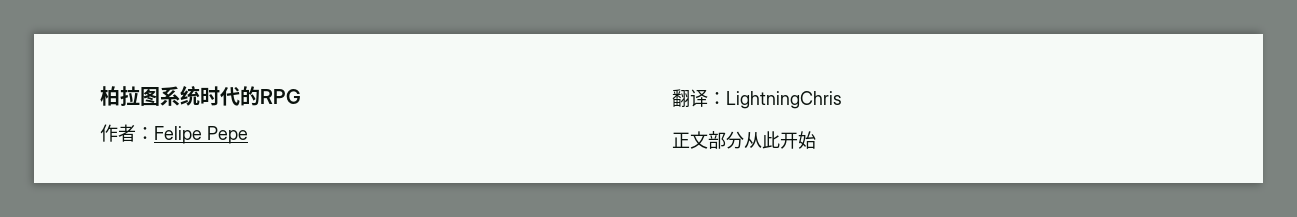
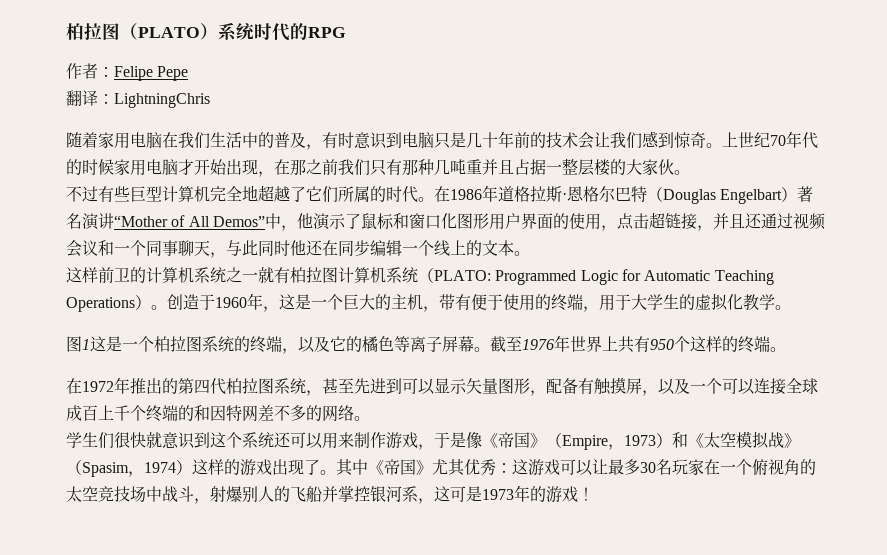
[100,86,160,106] 柏拉图 -> [66,23,218,40] 柏拉图（PLATO）
[672,131,816,149] 正文部分从此开始 -> [66,131,818,150] [66,158,690,177] [66,185,814,204] [66,212,826,231] [66,240,530,258] [66,267,774,285] [66,293,791,312] [66,335,786,354] [66,377,818,396] [66,405,370,422] [66,431,800,450] [66,459,816,477] [66,485,594,504] 随着家用电脑在我们生活中的普及，有时意识到电脑只是几十年前的技术会让我们感到惊奇。上世纪70年代的时候家用电脑才开始出现，在那之前我们只有那种几吨重并且占据一整层楼的大家伙。 // 不过有些巨型计算机完全地超越了它们所属的时代。在1986年道格拉斯·恩格尔巴特（Douglas Engelbart）著名演讲“Mother of All Demos”中，他演示了鼠标和窗口化图形用户界面的使用，点击超链接，并且还通过视频会议和一个同事聊天，与此同时他还在同步编辑一个线上的文本。 // 这样前卫的计算机系统之一就有柏拉图计算机系统（PLATO: Programmed Logic for Automatic Teaching Operations）。创造于1960年，这是一个巨大的主机，带有便于使用的终端，用于大学生的虚拟化教学。 // 图1这是一个柏拉图系统的终端，以及它的橘色等离子屏幕。截至1976年世界上共有950个这样的终端。 // 在1972年推出的第四代柏拉图系统，甚至先进到可以显示矢量图形，配备有触摸屏，以及一个可以连接全球成百上千个终端的和因特网差不多的网络。 // 学生们很快就意识到这个系统还可以用来制作游戏，于是像《帝国》（Empire，1973）和《太空模拟战》（Spasim，1974）这样的游戏出现了。其中《帝国》尤其优秀：这游戏可以让最多30名玩家在一个俯视角的太空竞技场中战斗，射爆别人的飞船并掌控银河系，这可是1973年的游戏！

